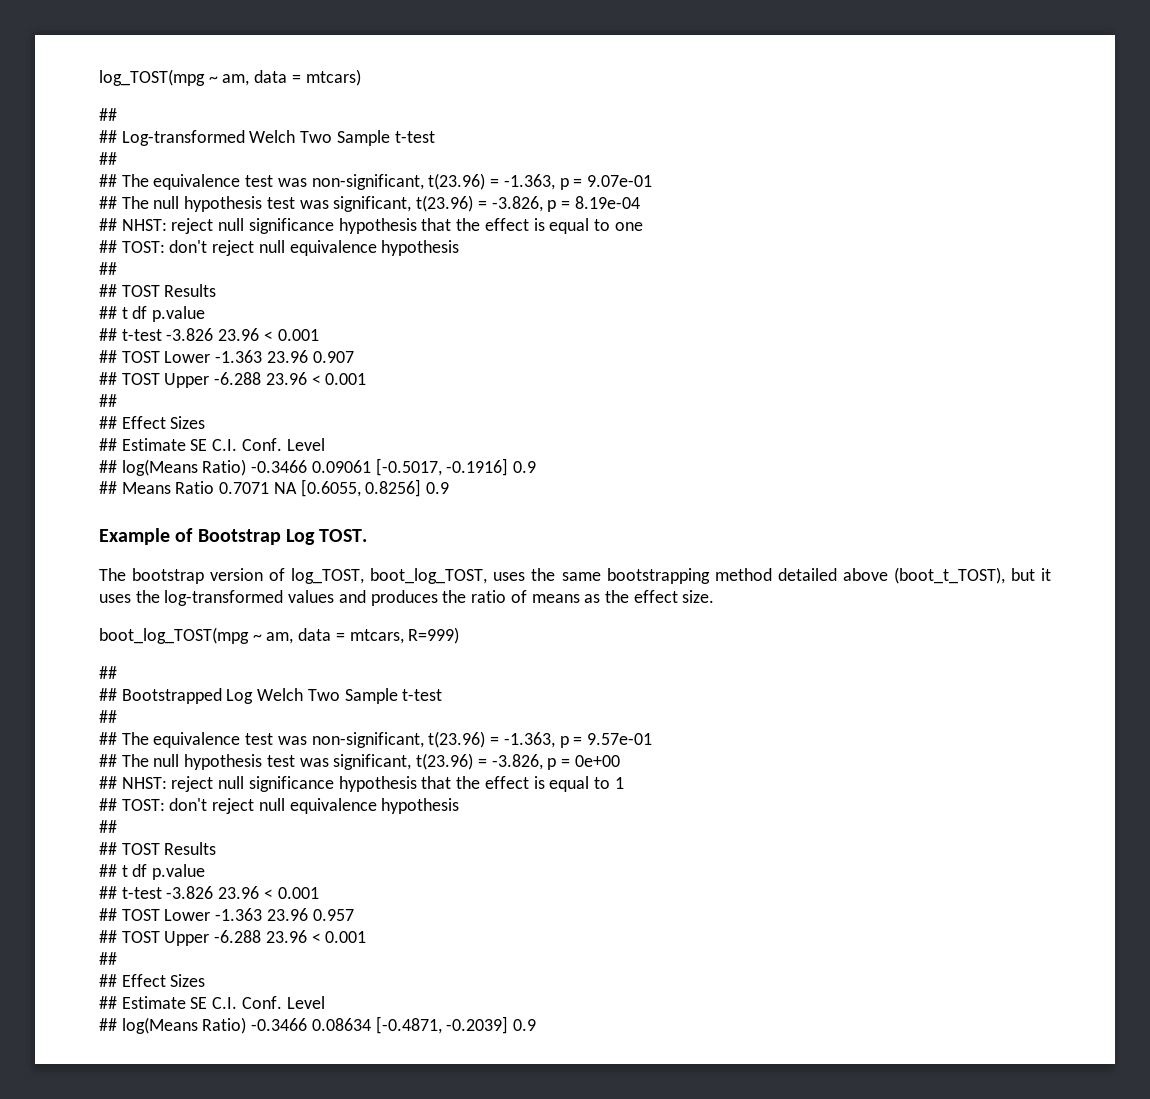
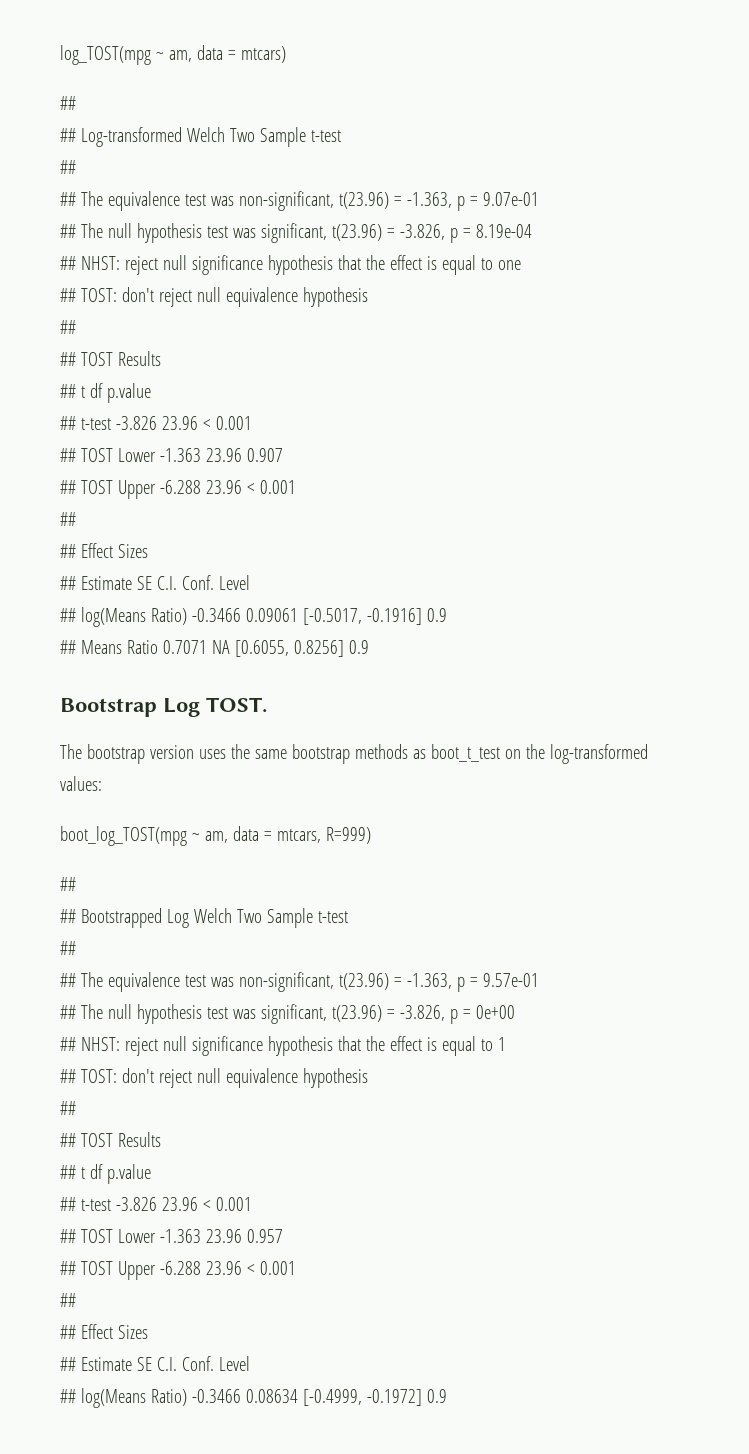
[99,528,194,545] Example of -> (369, 647) none
[269,567,1052,584] [99,590,715,606] of log_TOST, boot_log_TOST, uses the same bootstrapping method detailed above (boot_t_TOST), but it uses the log-transformed values and produces the ratio of means as the effect size. -> [198,744,648,764] [60,776,102,791] uses the same bootstrap methods as boot_t_test on the log-transformed values:
[375,1016,509,1034] [-0.4871, -0.2039] -> [302,1389,422,1406] [-0.4999, -0.1972]

